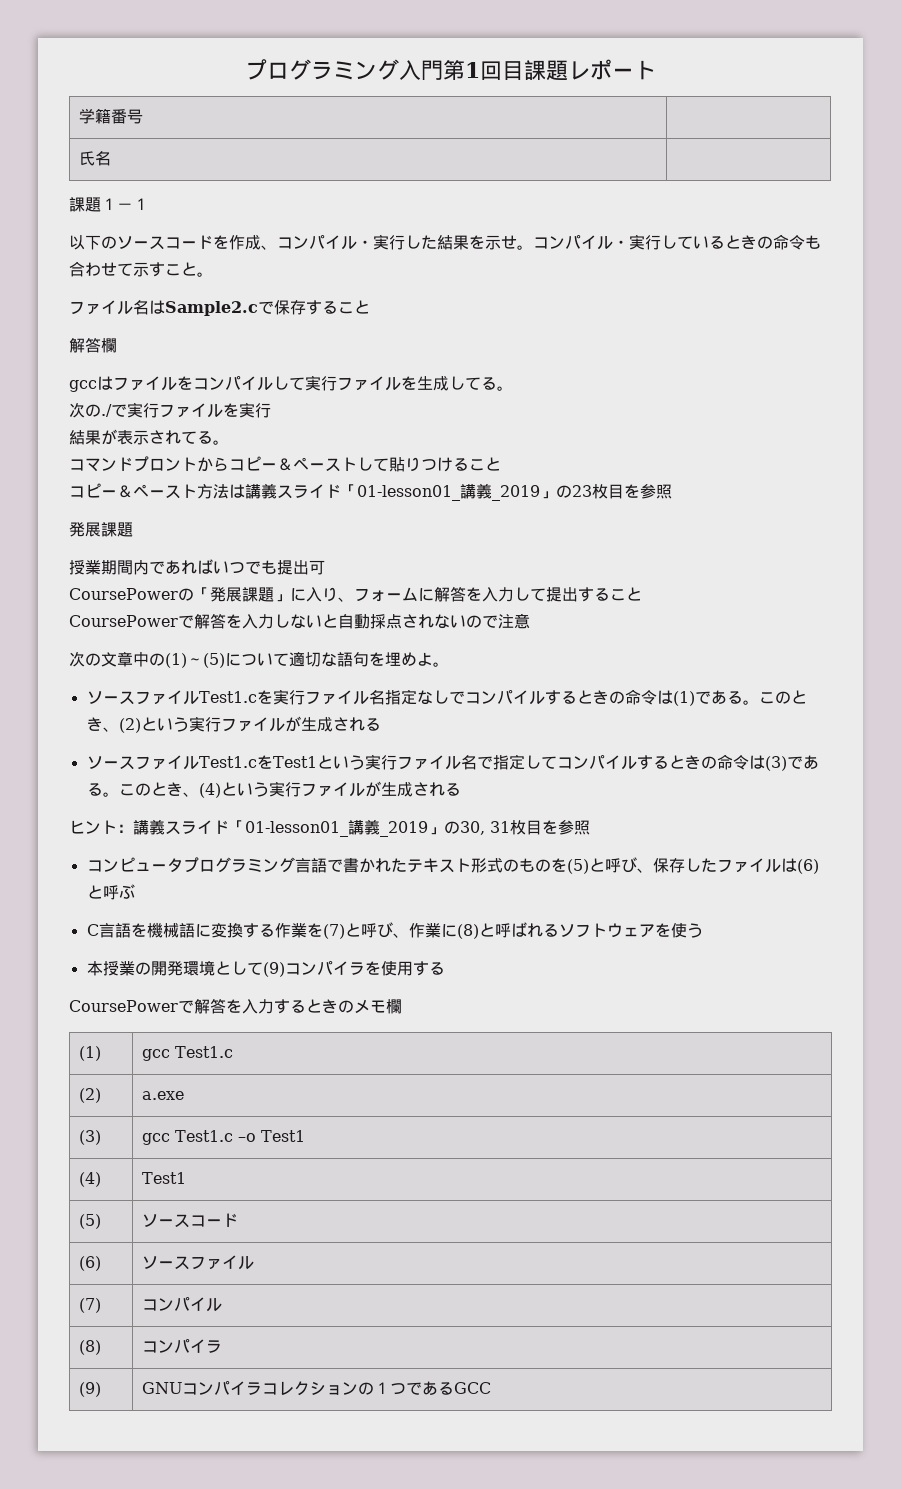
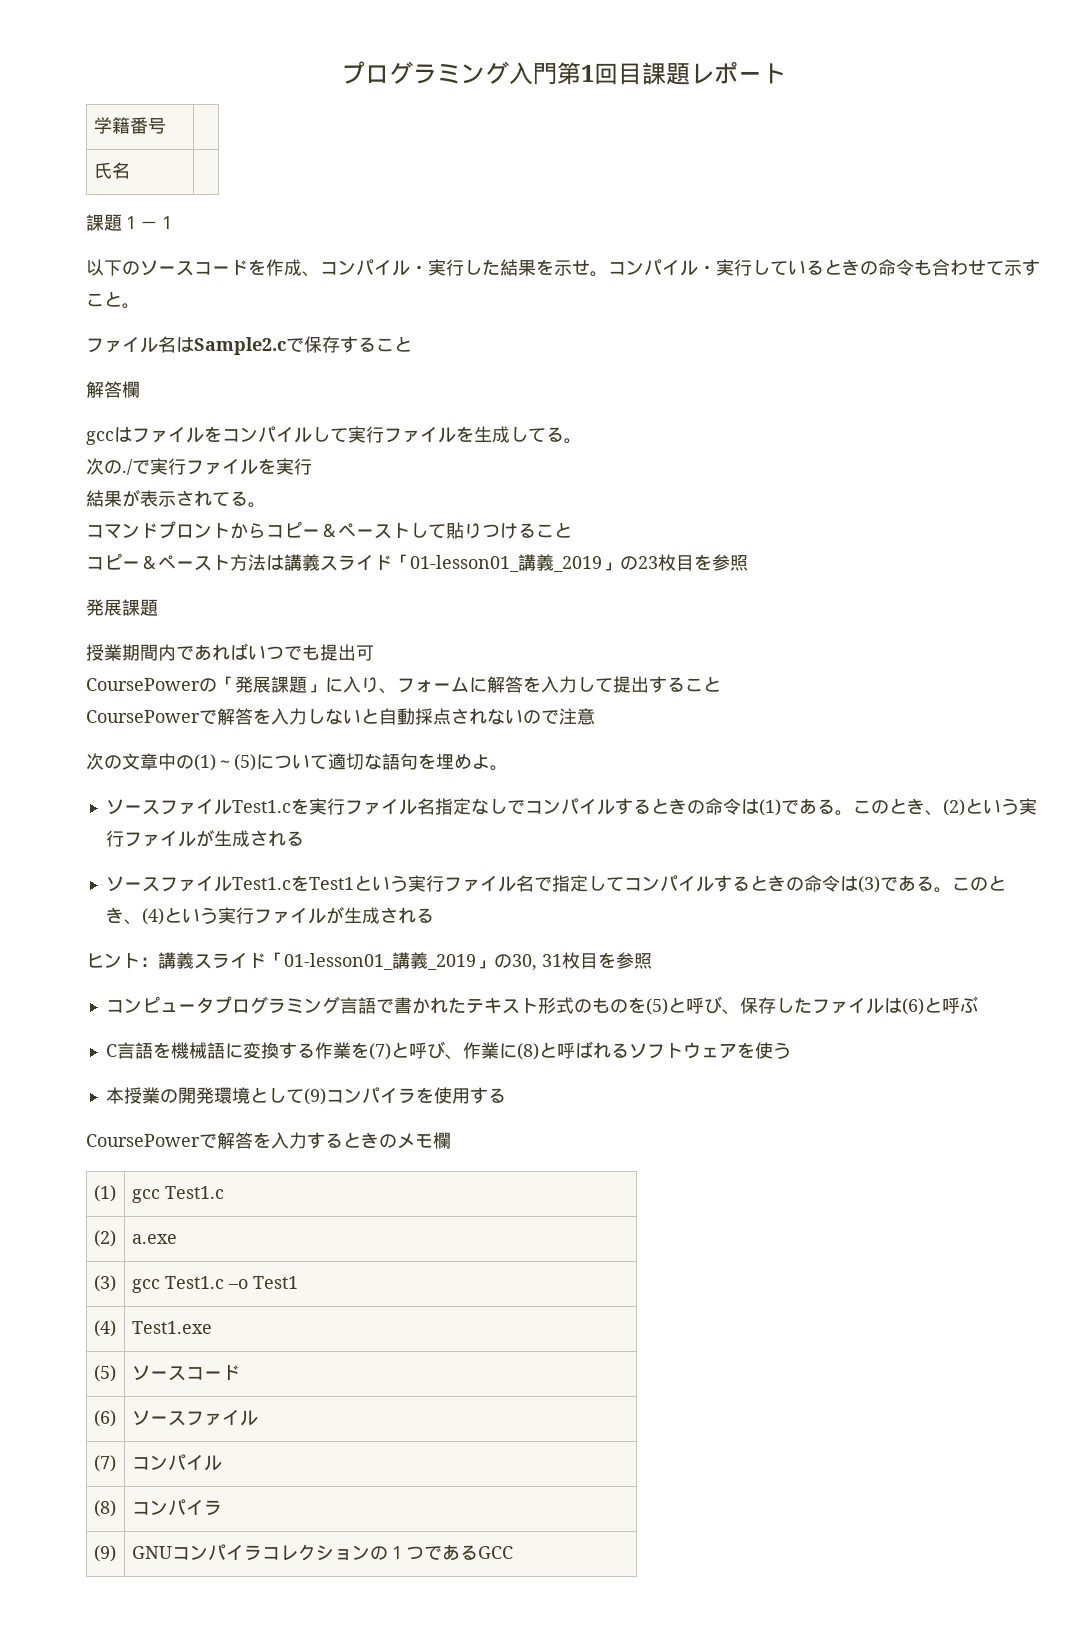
[141,1172,186,1184] Test1 -> [131,1321,212,1334] Test1.exe

